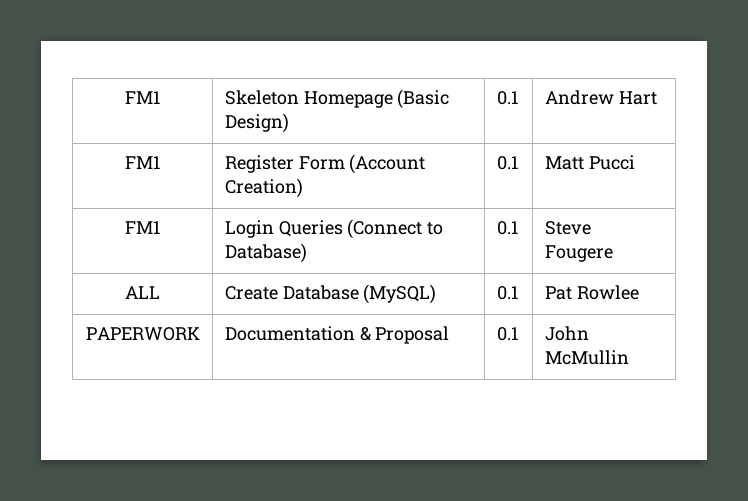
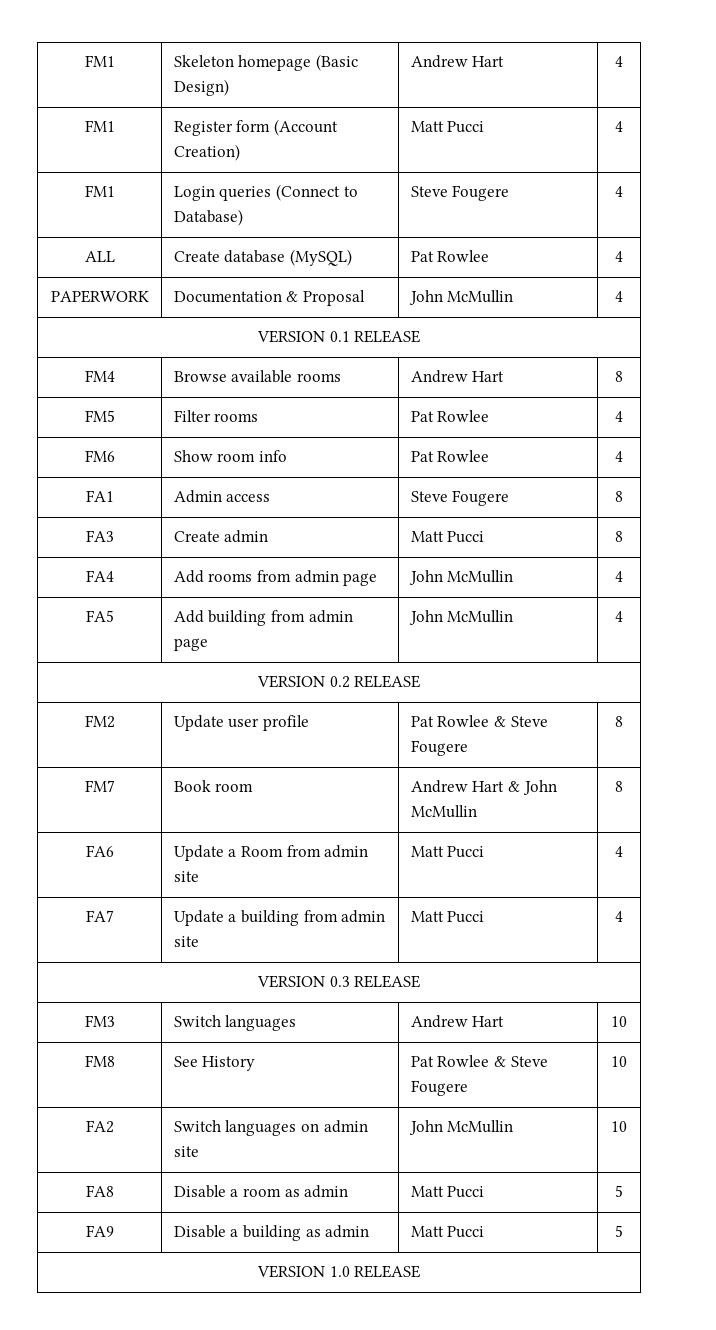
[303,91,393,108] Homepage -> [238,55,312,71] homepage
[496,91,518,105] [544,90,657,105] | 0.1 | Andrew Hart -> [410,55,505,68] [615,56,623,67] | Andrew Hart | 4
[298,156,345,170] Form -> [236,120,271,132] form
[496,156,518,170] [544,155,635,170] | 0.1 | Matt Pucci -> [410,121,485,133] [615,121,623,132] | Matt Pucci | 4
[278,220,343,237] Queries -> [219,186,272,201] queries
[496,221,518,235] [544,221,591,235] [544,245,613,262] | 0.1 | Steve Fougere -> [410,185,510,201] [615,186,623,197] | Steve Fougere | 4
[282,285,359,300] Database -> [224,250,286,263] database
[496,286,518,300] [544,285,639,300] | 0.1 | Pat Rowlee -> [410,250,490,262] [615,251,623,262] | Pat Rowlee | 4
[496,327,518,341] [544,326,589,341] [544,350,629,365] 0.1 | John McMullin -> [408,290,514,305] [615,291,623,302] [256,330,421,343] [84,370,115,382] [173,370,341,383] [410,370,505,383] [615,371,623,382] [84,410,115,422] [173,410,259,422] [410,410,490,422] [615,411,623,422] [84,450,115,462] [173,450,287,462] [410,450,490,462] [615,451,623,462] [85,490,114,502] [173,490,271,503] [410,490,510,506] [615,491,623,502] [85,530,114,542] [173,530,269,543] [410,531,485,543] [615,531,623,542] [85,570,114,582] [173,570,378,586] [408,570,514,585] [615,571,623,582] [85,610,114,622] [173,610,353,626] [173,638,208,651] [408,610,514,625] [615,611,623,622] [256,675,421,688] [84,715,115,728] [173,715,309,731] [410,715,548,727] [410,740,468,756] [615,716,623,727] [84,780,115,792] [173,780,254,792] [410,780,557,795] [410,805,477,818] [615,781,623,792] [85,845,114,857] [173,845,369,861] [173,871,199,882] [410,846,485,858] [615,846,623,857] [85,910,114,922] [173,910,386,926] [173,936,199,947] [410,911,485,923] [615,911,623,922] [256,975,421,988] [84,1015,115,1027] [173,1015,297,1031] [410,1015,505,1028] [611,1016,627,1027] [84,1055,115,1067] [173,1056,256,1071] [410,1055,548,1067] [410,1080,468,1096] [611,1056,627,1067] [85,1120,114,1133] [173,1120,368,1136] [173,1146,199,1157] [408,1120,514,1135] [611,1121,627,1132] [85,1185,114,1197] [173,1185,349,1198] [410,1186,485,1198] [615,1185,623,1197] [85,1225,114,1237] [173,1225,370,1241] [410,1226,485,1238] [615,1225,623,1237] [256,1265,421,1278] John McMullin | 4 // VERSION 0.1 RELEASE // FM4 | Browse available rooms | Andrew Hart | 8 // FM5 | Filter rooms | Pat Rowlee | 4 // FM6 | Show room info | Pat Rowlee | 4 // FA1 | Admin access | Steve Fougere | 8 // FA3 | Create admin | Matt Pucci | 8 // FA4 | Add rooms from admin page | John McMullin | 4 // FA5 | Add building from admin page | John McMullin | 4 // VERSION 0.2 RELEASE // FM2 | Update user profile | Pat Rowlee & Steve Fougere | 8 // FM7 | Book room | Andrew Hart & John McMullin | 8 // FA6 | Update a Room from admin site | Matt Pucci | 4 // FA7 | Update a building from admin site | Matt Pucci | 4 // VERSION 0.3 RELEASE // FM3 | Switch languages | Andrew Hart | 10 // FM8 | See History | Pat Rowlee & Steve Fougere | 10 // FA2 | Switch languages on admin site | John McMullin | 10 // FA8 | Disable a room as admin | Matt Pucci | 5 // FA9 | Disable a building as admin | Matt Pucci | 5 // VERSION 1.0 RELEASE

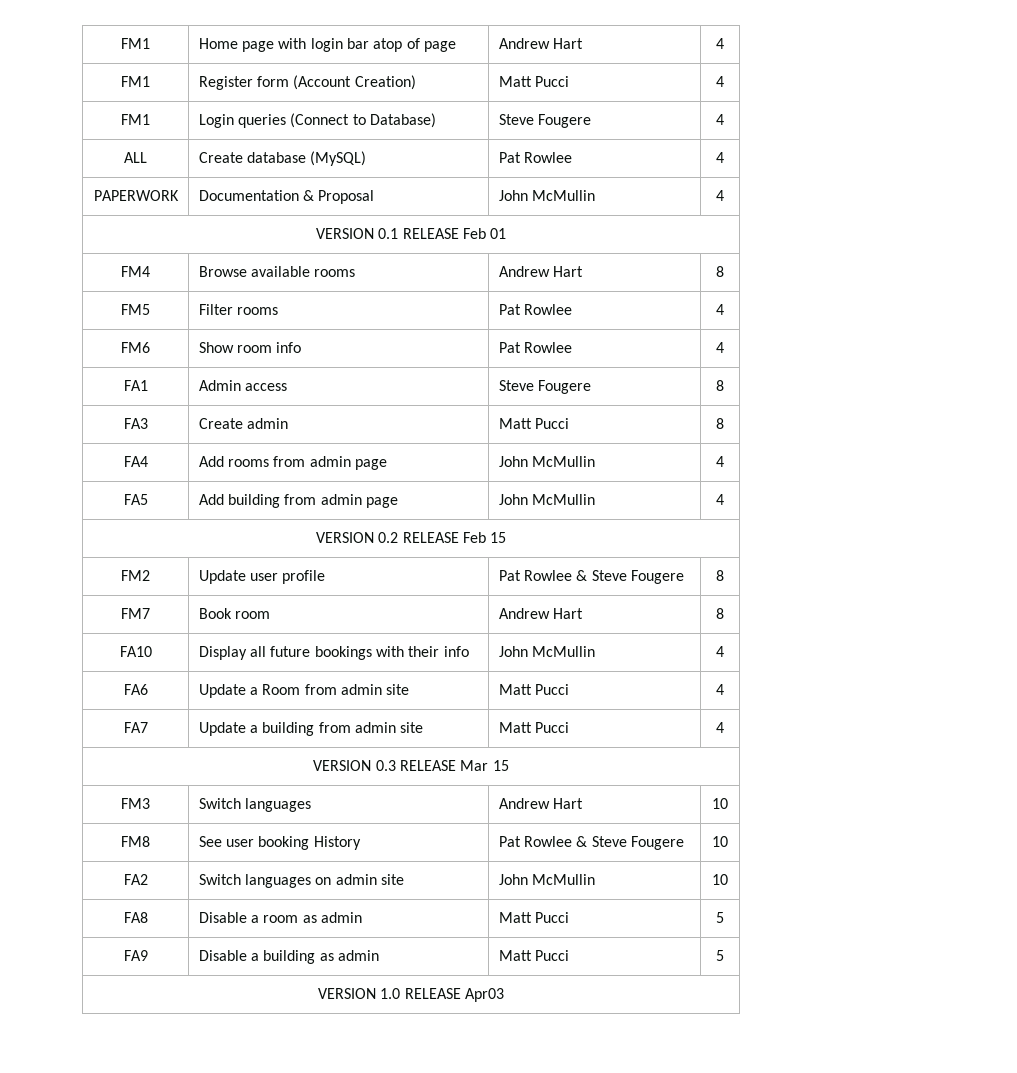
[84,55,115,67] [173,54,358,71] [173,79,229,96] FM1 | Skeleton homepage (Basic Design) -> [121,38,150,49] [198,38,456,52] FM1 | Home page with login bar atop of page
(421, 336) none -> [462,228,507,239] Feb 01
(421, 681) none -> [462,532,507,543] Feb 15
[507,780,557,795] [410,805,477,818] [615,781,623,792] & John McMullin | 8 -> [716,608,724,619] [119,646,152,657] [198,646,469,660] [498,646,595,657] [716,646,724,657] | 8 // FA10 | Display all future bookings with their info | John McMullin | 4
(421, 981) none -> [460,760,509,771] Mar 15
(198, 1061) none -> [225,836,310,850] user booking
(421, 1271) none -> [464,988,504,1002] Apr03

